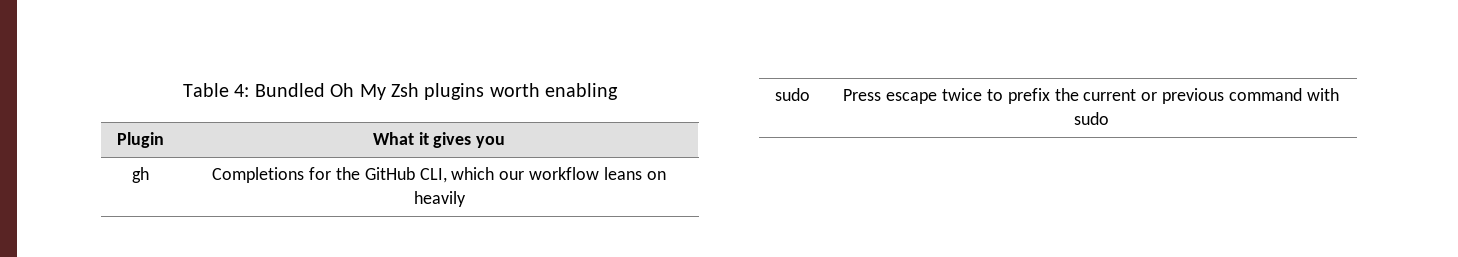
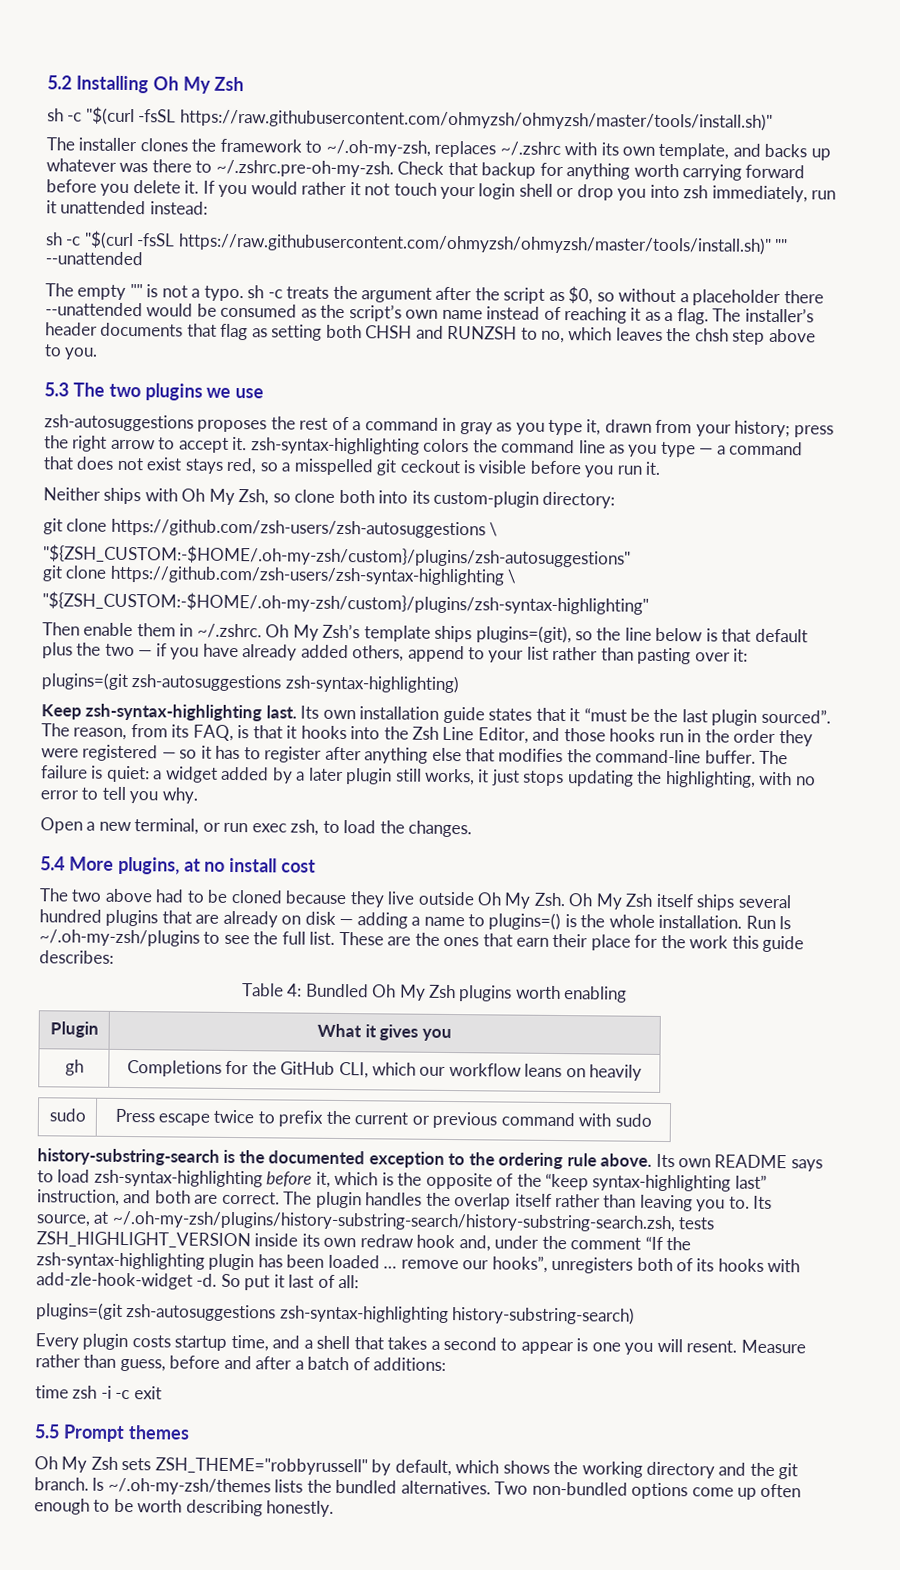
(182, 90) none -> [47,75,245,94] [47,106,773,131] [46,137,831,161] [46,158,806,181] [46,179,837,203] [46,200,208,215] [45,230,789,255] [45,251,143,266] [45,283,824,307] [45,302,814,325] [45,322,816,345] [44,344,99,360] [44,382,265,401] [44,414,834,438] [44,435,804,458] [43,456,661,478] [43,487,616,509] [43,518,499,539] [43,544,631,568] [42,565,517,586] [42,591,649,615] [42,622,808,644] [42,642,749,665] [41,672,460,694] [41,703,831,726] [41,723,813,747] [41,744,789,765] [41,765,816,788] [40,786,198,804] [40,817,473,838] [40,856,317,875] [39,888,791,911] [39,909,792,931] [39,929,805,953] [39,950,114,964] 5.2 Installing Oh My Zsh // sh -c "$(curl -fsSL https://raw.githubusercontent.com/ohmyzsh/ohmyzsh/master/tools/install.sh)" // The installer clones the framework to ~/.oh-my-zsh, replaces ~/.zshrc with its own template, and backs up whatever was there to ~/.zshrc.pre-oh-my-zsh. Check that backup for anything worth carrying forward before you delete it. If you would rather it not touch your login shell or drop you into zsh immediately, run it unattended instead: // sh -c "$(curl -fsSL https://raw.githubusercontent.com/ohmyzsh/ohmyzsh/master/tools/install.sh)" "" --unattended // The empty "" is not a typo. sh -c treats the argument after the script as $0, so without a placeholder there --unattended would be consumed as the script’s own name instead of reaching it as a flag. The installer’s header documents that flag as setting both CHSH and RUNZSH to no, which leaves the chsh step above to you. // 5.3 The two plugins we use // zsh-autosuggestions proposes the rest of a command in gray as you type it, drawn from your history; press the right arrow to accept it. zsh-syntax-highlighting colors the command line as you type — a command that does not exist stays red, so a misspelled git ceckout is visible before you run it. // Neither ships with Oh My Zsh, so clone both into its custom-plugin directory: // git clone https://github.com/zsh-users/zsh-autosuggestions \ // "${ZSH_CUSTOM:-$HOME/.oh-my-zsh/custom}/plugins/zsh-autosuggestions" // git clone https://github.com/zsh-users/zsh-syntax-highlighting \ // "${ZSH_CUSTOM:-$HOME/.oh-my-zsh/custom}/plugins/zsh-syntax-highlighting" // Then enable them in ~/.zshrc. Oh My Zsh’s template ships plugins=(git), so the line below is that default plus the two — if you have already added others, append to your list rather than pasting over it: // plugins=(git zsh-autosuggestions zsh-syntax-highlighting) // Keep zsh-syntax-highlighting last. Its own installation guide states that it “must be the last plugin sourced”. The reason, from its FAQ, is that it hooks into the Zsh Line Editor, and those hooks run in the order they were registered — so it has to register after anything else that modifies the command-line buffer. The failure is quiet: a widget added by a later plugin still works, it just stops updating the highlighting, with no error to tell you why. // Open a new terminal, or run exec zsh, to load the changes. // 5.4 More plugins, at no install cost // The two above had to be cloned because they live outside Oh My Zsh. Oh My Zsh itself ships several hundred plugins that are already on disk — adding a name to plugins=() is the whole installation. Run ls ~/.oh-my-zsh/plugins to see the full list. These are the ones that earn their place for the work this guide describes: //
(1109, 118) none -> [37,1148,823,1172] [37,1169,767,1192] [37,1189,773,1212] [36,1210,716,1233] [36,1231,692,1252] [36,1252,801,1274] [36,1272,360,1291] [36,1302,636,1325] [35,1333,806,1355] [35,1354,447,1372] [35,1385,162,1400] [34,1424,190,1443] [34,1456,799,1480] [34,1477,802,1500] [34,1498,335,1517] // history-substring-search is the documented exception to the ordering rule above. Its own README says to load zsh-syntax-highlighting before it, which is the opposite of the “keep syntax-highlighting last” instruction, and both are correct. The plugin handles the overlap itself rather than leaving you to. Its source, at ~/.oh-my-zsh/plugins/history-substring-search/history-substring-search.zsh, tests ZSH_HIGHLIGHT_VERSION inside its own redraw hook and, under the comment “If the zsh-syntax-highlighting plugin has been loaded … remove our hooks”, unregisters both of its hooks with add-zle-hook-widget -d. So put it last of all: // plugins=(git zsh-autosuggestions zsh-syntax-highlighting history-substring-search) // Every plugin costs startup time, and a shell that takes a second to appear is one you will resent. Measure rather than guess, before and after a batch of additions: // time zsh -i -c exit // 5.5 Prompt themes // Oh My Zsh sets ZSH_THEME="robbyrussell" by default, which shows the working directory and the git branch. ls ~/.oh-my-zsh/themes lists the bundled alternatives. Two non-bundled options come up often enough to be worth describing honestly.

